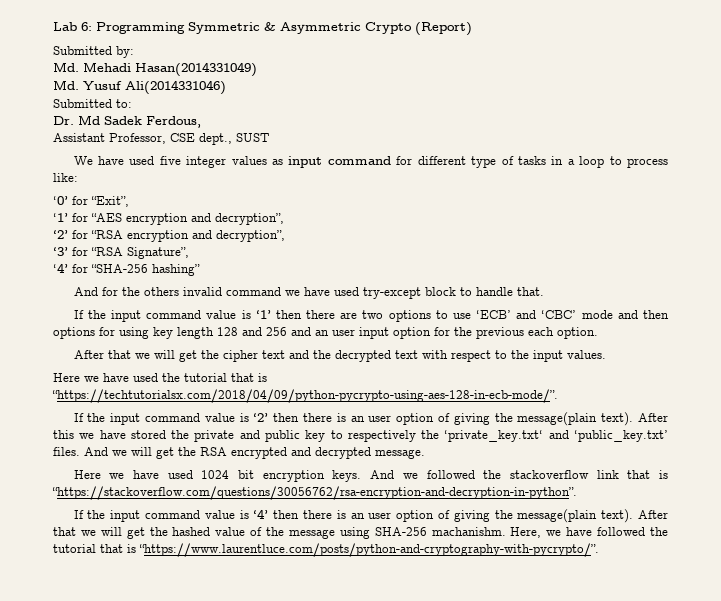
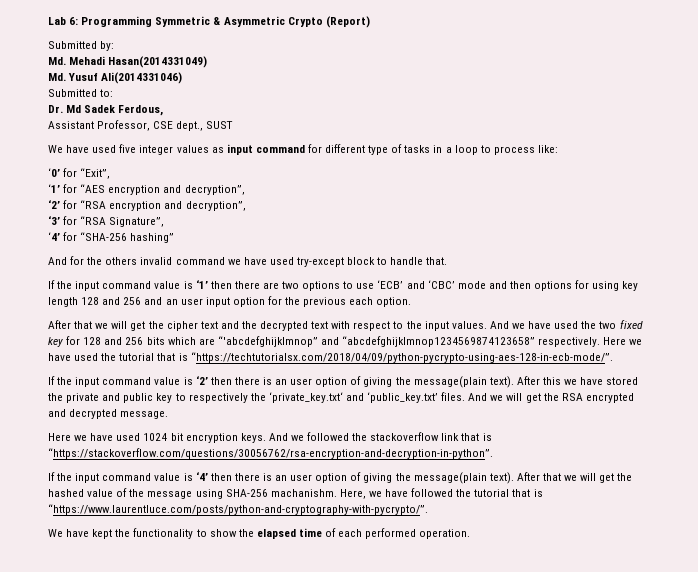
(606, 354) // -> [489,320,643,329] [48,336,601,347] And we have used the two fixed key for 128 and 256 bits which are “'abcdefghijklmnop” and “abcdefghijklmnop1234569874123658” respectively.
(599, 550) none -> [48,528,471,539] // We have kept the functionality to show the elapsed time of each performed operation.

